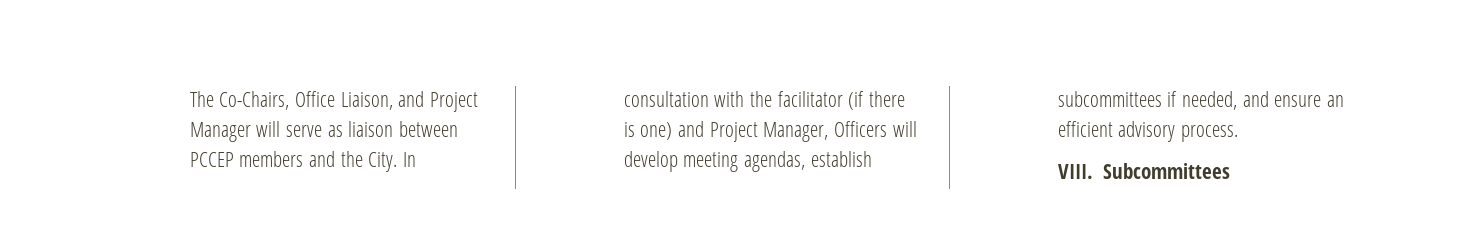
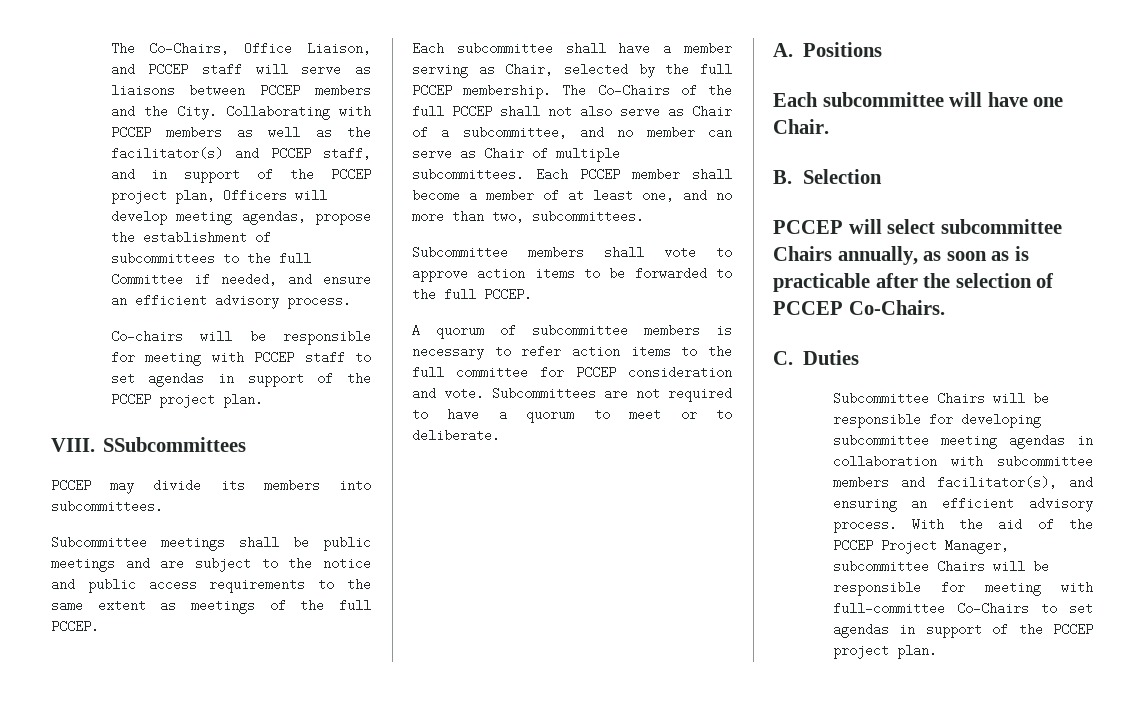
[429,92,478,112] [189,122,251,142] Project Manager -> [148,63,242,76] PCCEP staff
[348,121,394,137] liaison -> [110,84,175,97] liaisons
[402,152,416,167] [623,91,905,110] [623,121,829,142] In consultation with the facilitator (if there is one) and Project Manager, -> [225,105,372,120] [110,126,371,139] [110,147,371,160] [110,168,372,183] [110,189,215,204] Collaborating with PCCEP members as well as the facilitator(s) and PCCEP staff, and in support of the PCCEP project plan,
[810,151,872,167] [1057,91,1162,107] establish subcommittees -> [315,210,371,225] [110,231,271,244] [110,252,311,265] [110,273,183,286] propose the establishment of subcommittees to the full Committee
[1057,163,1231,179] VIII. Subcommittees -> [110,330,371,345] [110,351,372,366] [110,372,372,387] [110,393,263,408] [51,437,246,452] [51,479,371,494] [51,500,163,513] [51,536,371,551] [51,557,371,572] [51,578,371,593] [51,599,371,614] [51,620,99,633] [412,42,732,55] [412,63,732,78] [412,84,732,99] [412,105,732,118] [412,126,732,139] [412,147,620,162] [412,168,732,181] [412,189,732,202] [412,210,644,223] [412,246,732,259] [412,267,732,282] [412,288,532,301] [412,324,732,339] [412,345,732,360] [412,366,732,379] [412,387,732,402] [412,408,732,423] [412,429,500,442] [773,42,882,57] [773,92,1064,107] [773,119,829,134] [773,169,882,184] [773,219,1062,234] [773,246,1029,265] [773,273,1055,292] [773,300,945,315] [773,350,859,365] [832,392,1049,405] [832,413,1041,428] [832,434,1093,449] [832,455,1093,468] [832,476,1093,489] [832,497,1093,512] [832,518,1093,533] [832,539,1009,554] [832,560,1049,573] [832,581,1093,596] [832,602,1093,615] [832,623,1093,638] [832,644,937,659] Co-chairs will be responsible for meeting with PCCEP staff to set agendas in support of the PCCEP project plan. // VIII. SSubcommittees // PCCEP may divide its members into subcommittees. // Subcommittee meetings shall be public meetings and are subject to the notice and public access requirements to the same extent as meetings of the full PCCEP. // Each subcommittee shall have a member serving as Chair, selected by the full PCCEP membership. The Co-Chairs of the full PCCEP shall not also serve as Chair of a subcommittee, and no member can serve as Chair of multiple subcommittees. Each PCCEP member shall become a member of at least one, and no more than two, subcommittees. // Subcommittee members shall vote to approve action items to be forwarded to the full PCCEP. // A quorum of subcommittee members is necessary to refer action items to the full committee for PCCEP consideration and vote. Subcommittees are not required to have a quorum to meet or to deliberate. // A. Positions // Each subcommittee will have one Chair. // B. Selection // PCCEP will select subcommittee Chairs annually, as soon as is practicable after the selection of PCCEP Co-Chairs. // C. Duties // Subcommittee Chairs will be responsible for developing subcommittee meeting agendas in collaboration with subcommittee members and facilitator(s), and ensuring an efficient advisory process. With the aid of the PCCEP Project Manager, subcommittee Chairs will be responsible for meeting with full-committee Co-Chairs to set agendas in support of the PCCEP project plan.

